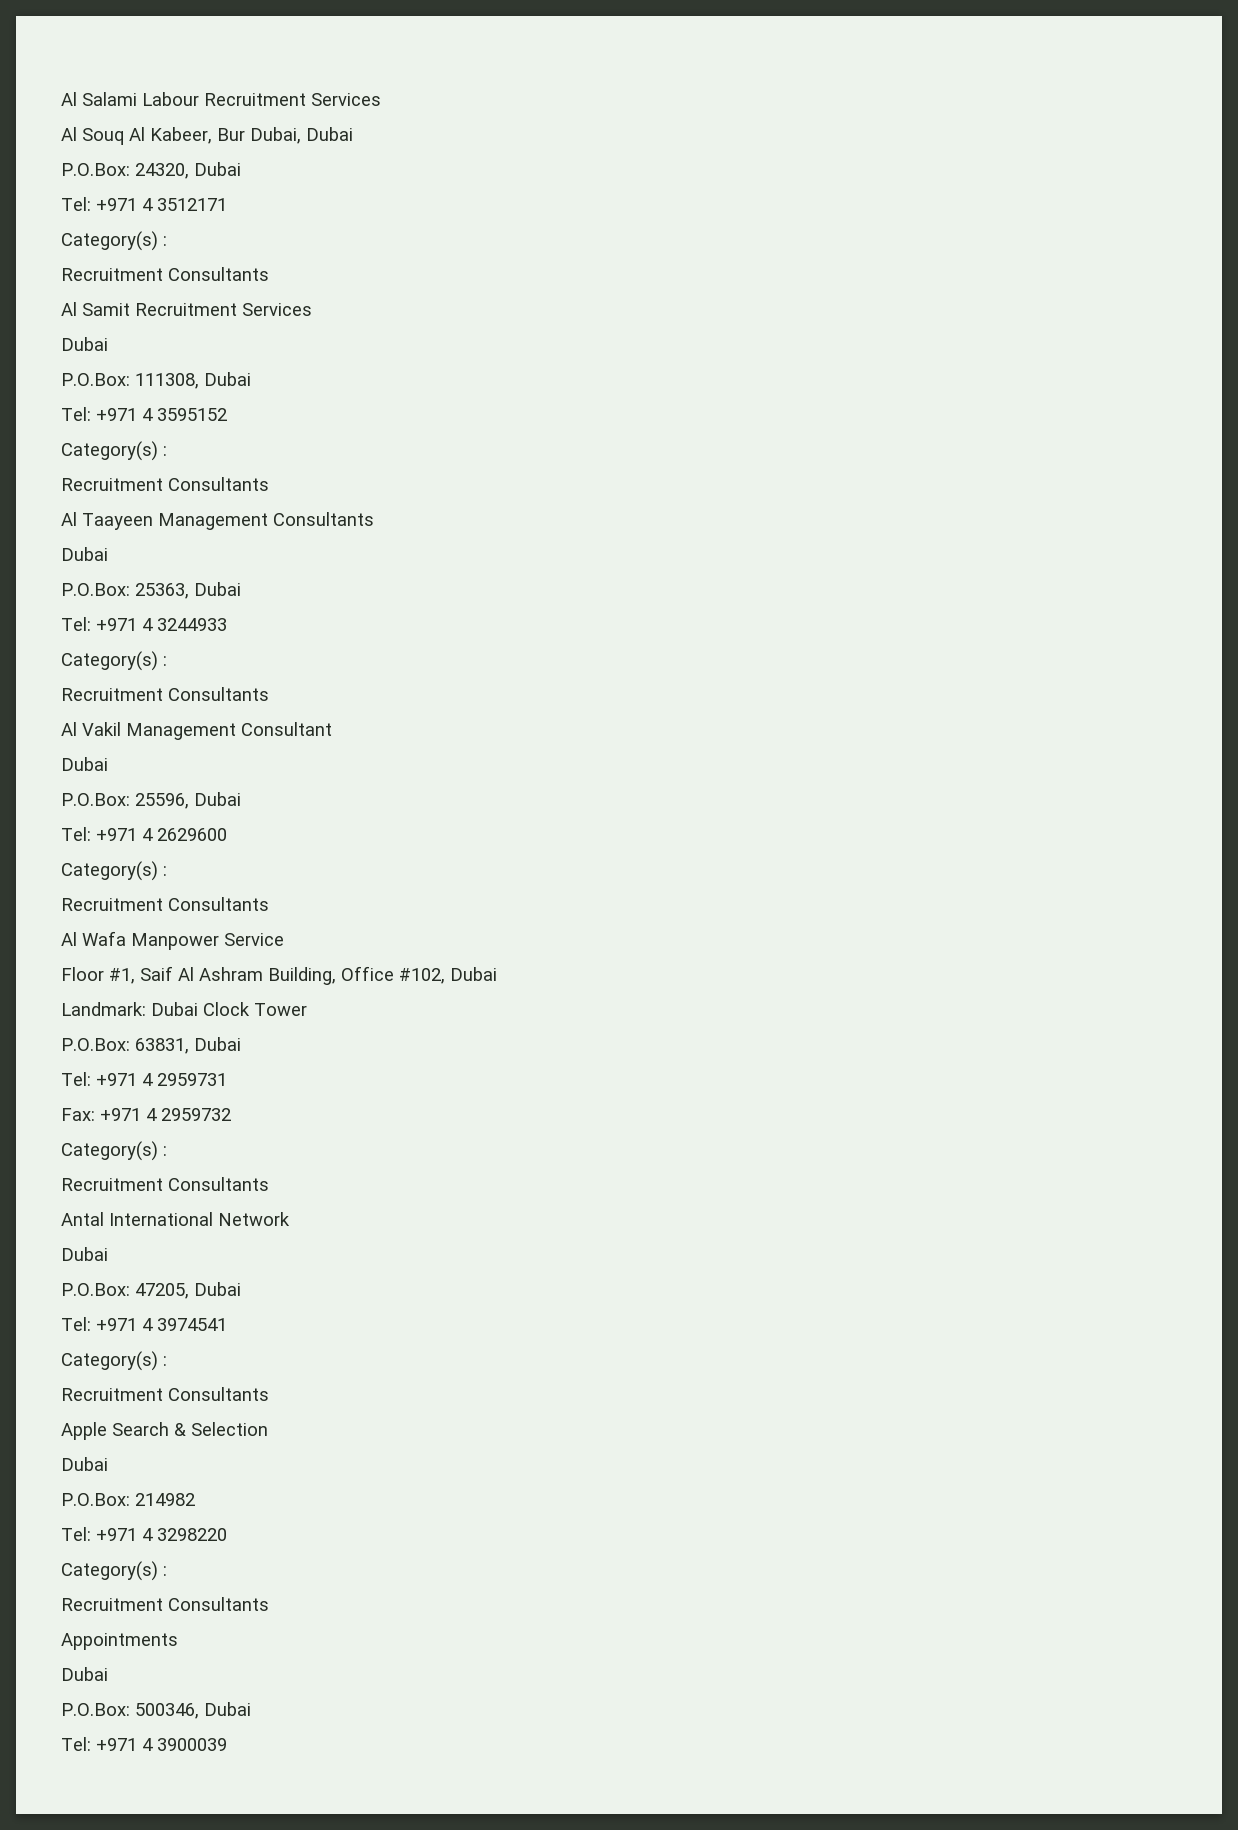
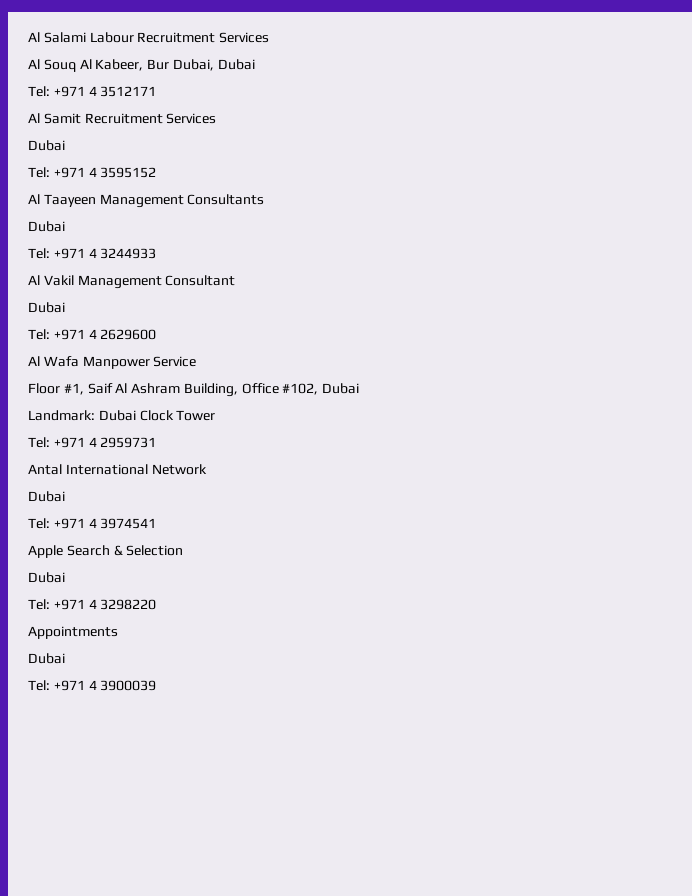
[61,162,241,179] // P.O.Box: 24320, Dubai -> (255, 64) none
[61,231,167,251] [61,267,269,281] // Category(s) : // Recruitment Consultants -> (157, 91) none
[61,372,251,389] // P.O.Box: 111308, Dubai -> (65, 145) none
[61,441,167,461] [61,477,269,491] // Category(s) : // Recruitment Consultants -> (157, 172) none
[61,582,241,599] // P.O.Box: 25363, Dubai -> (65, 226) none
[61,651,167,671] [61,687,269,701] // Category(s) : // Recruitment Consultants -> (157, 253) none
[61,792,241,809] // P.O.Box: 25596, Dubai -> (65, 307) none
[61,861,167,881] [61,897,269,911] // Category(s) : // Recruitment Consultants -> (157, 334) none
[61,1037,241,1054] // P.O.Box: 63831, Dubai -> (216, 415) none
[61,1108,231,1121] [61,1141,167,1161] [61,1177,269,1191] // Fax: +971 4 2959732 // Category(s) : // Recruitment Consultants -> (157, 442) none
[61,1282,241,1299] // P.O.Box: 47205, Dubai -> (65, 496) none
[61,1351,167,1371] [61,1387,269,1401] // Category(s) : // Recruitment Consultants -> (157, 523) none
[61,1493,195,1506] // P.O.Box: 214982 -> (65, 577) none
[61,1561,167,1581] [61,1597,269,1611] // Category(s) : // Recruitment Consultants -> (157, 604) none
[61,1702,251,1719] // P.O.Box: 500346, Dubai -> (65, 658) none

